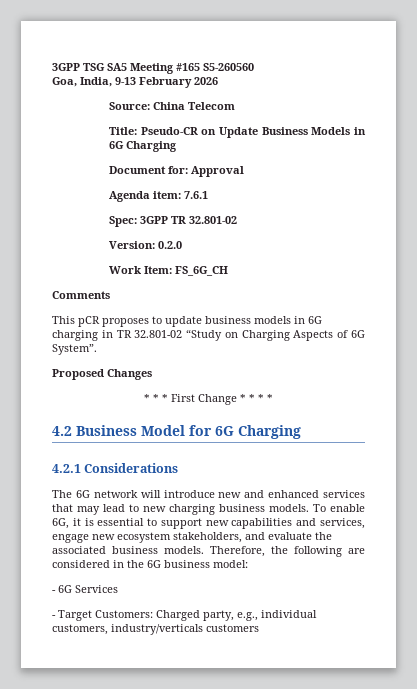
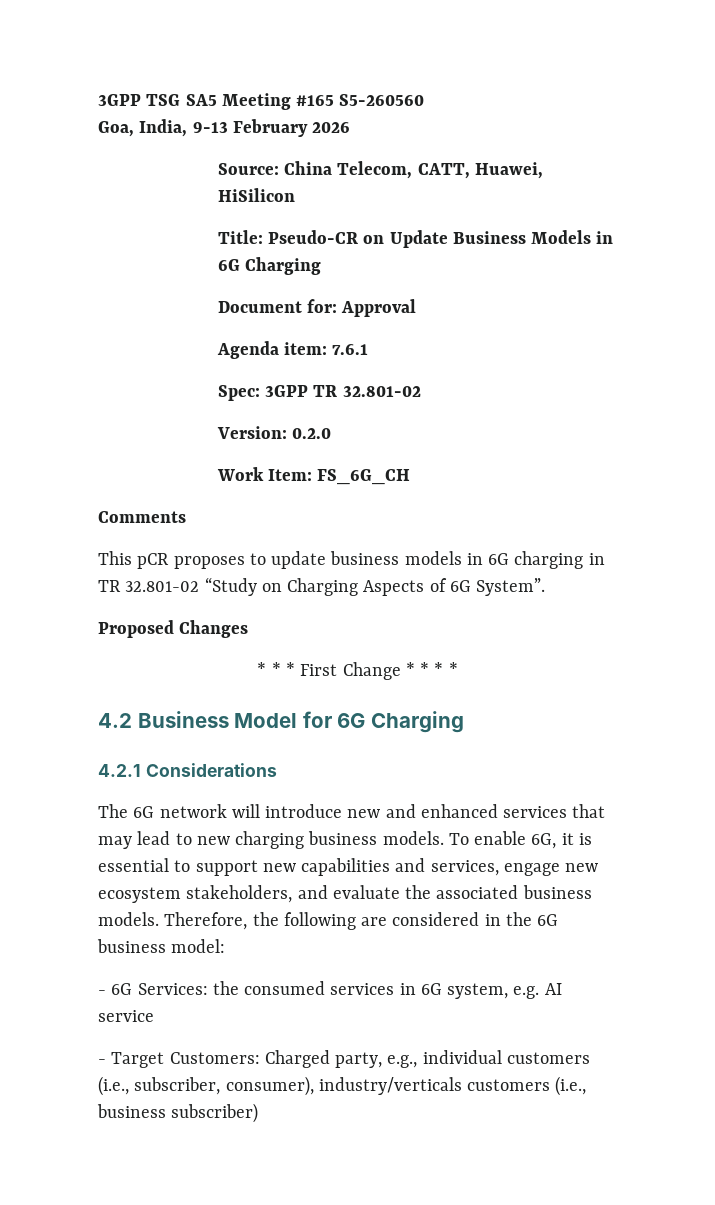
[187,102,235,110] Telecom -> [337,161,543,179] [217,188,295,202] Telecom, CATT, Huawei, HiSilicon
[75,585,118,593] Services -> [137,981,562,999] [98,1010,154,1022] Services: the consumed services in 6G system, e.g. AI service
[52,624,259,635] customers, industry/verticals customers -> [506,1052,590,1064] [98,1076,587,1096] [97,1103,259,1123] customers (i.e., subscriber, consumer), industry/verticals customers (i.e., business subscriber)

